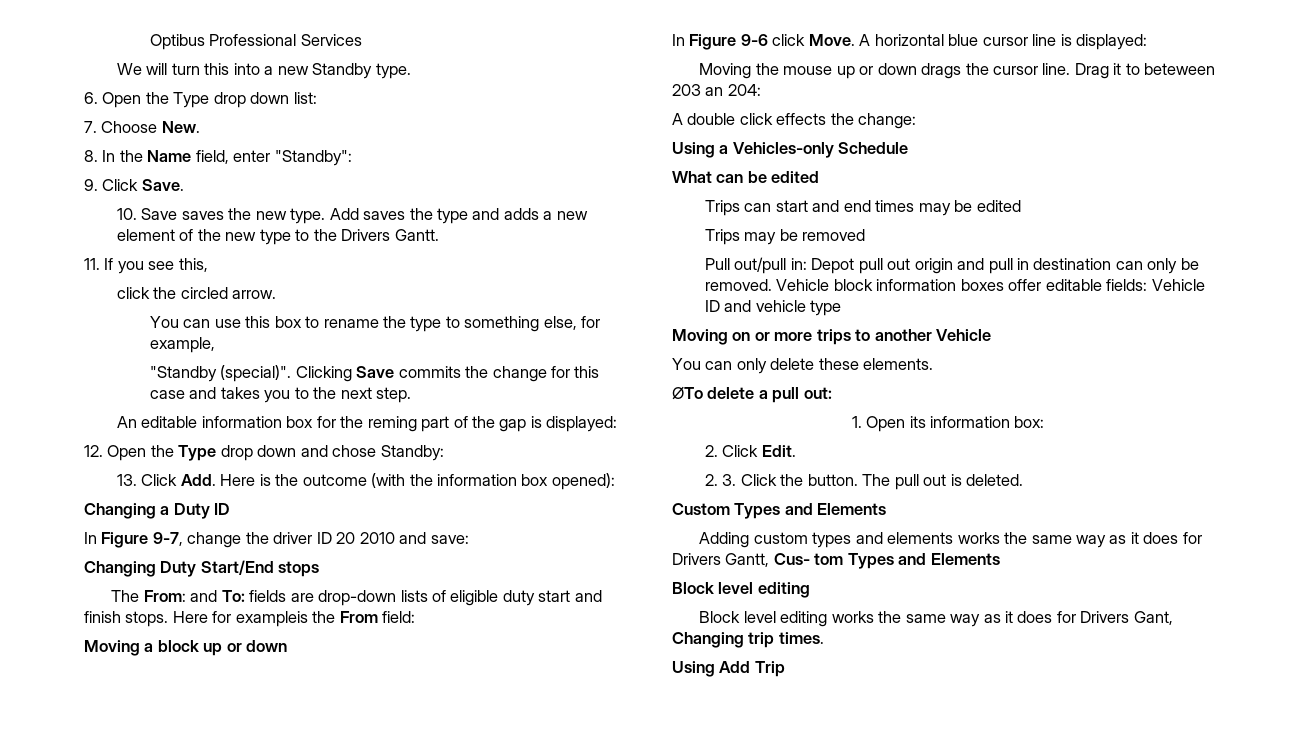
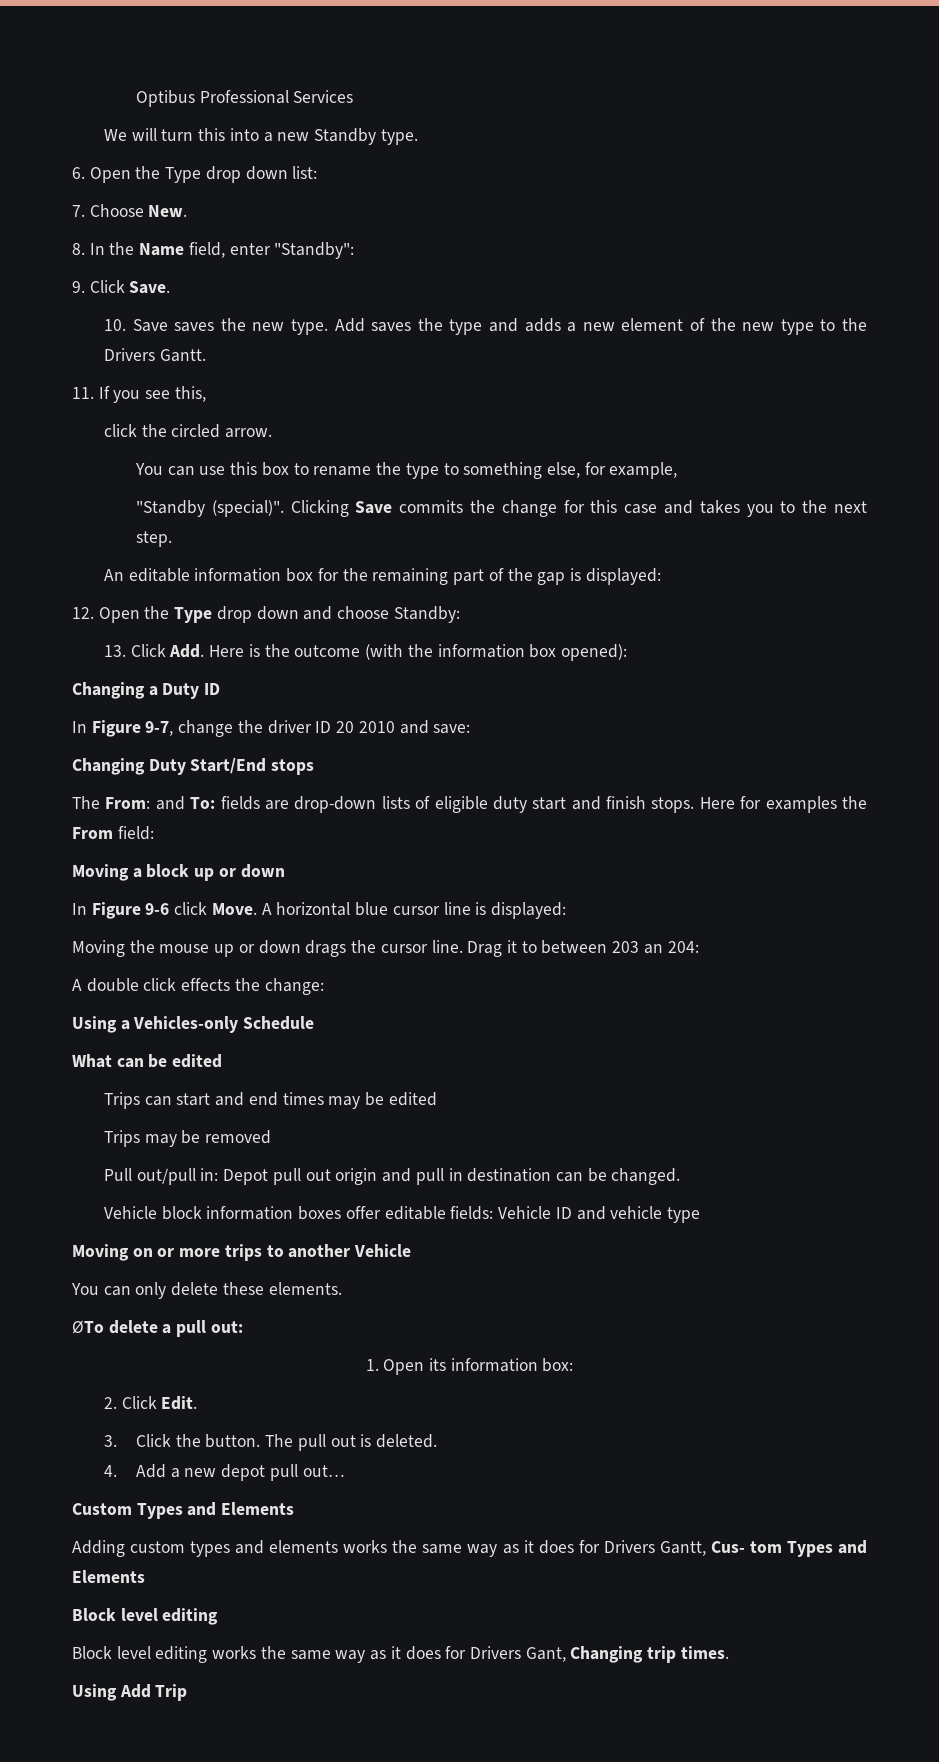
[367,416,417,432] reming -> [372,568,449,585] remaining
[332,445,377,457] chose -> [337,606,390,619] choose
[235,611,308,627] exampleis -> [765,796,837,813] examples
[1144,63,1216,75] beteween -> [541,940,608,954] between
[1147,258,1199,274] [704,279,772,291] only be removed. -> [587,1168,681,1185] be changed. //
[704,474,718,486] 2. -> (198, 1403) none
(1024, 480) none -> [103,1464,345,1481] // 4. Add a new depot pull out…

